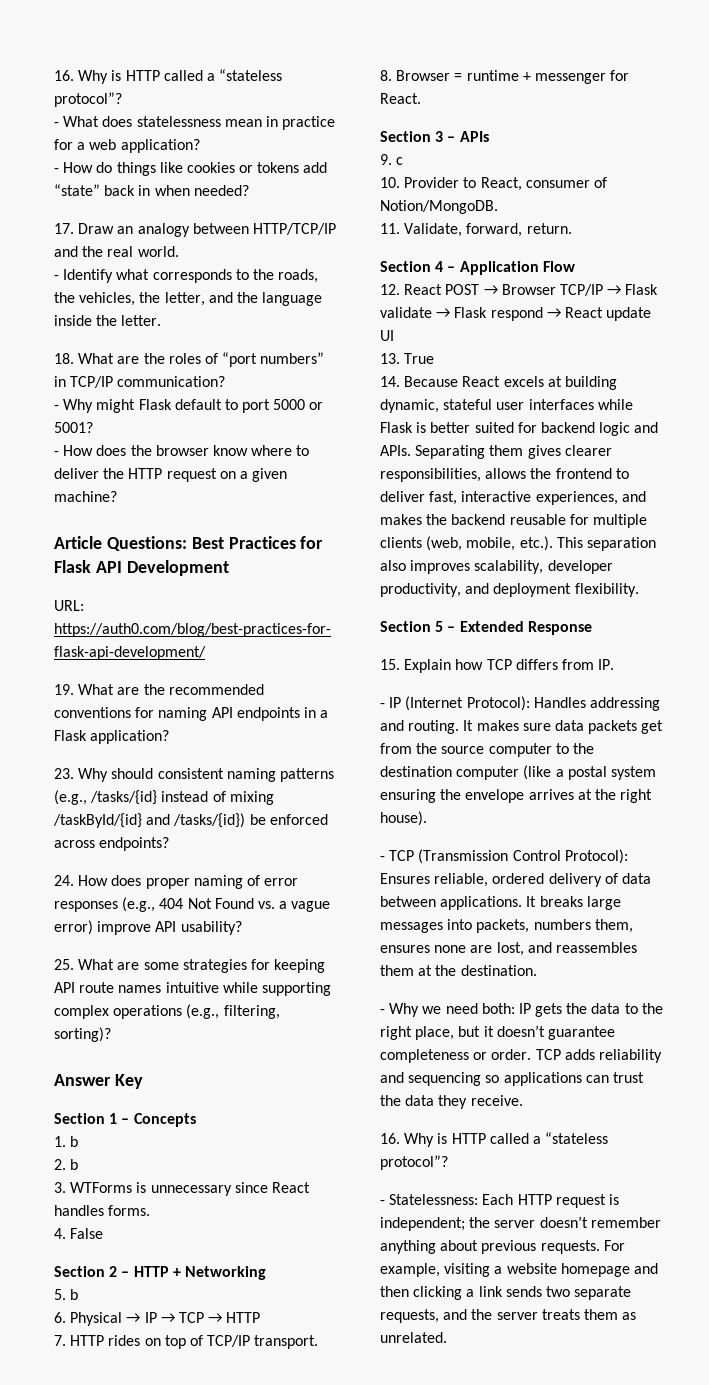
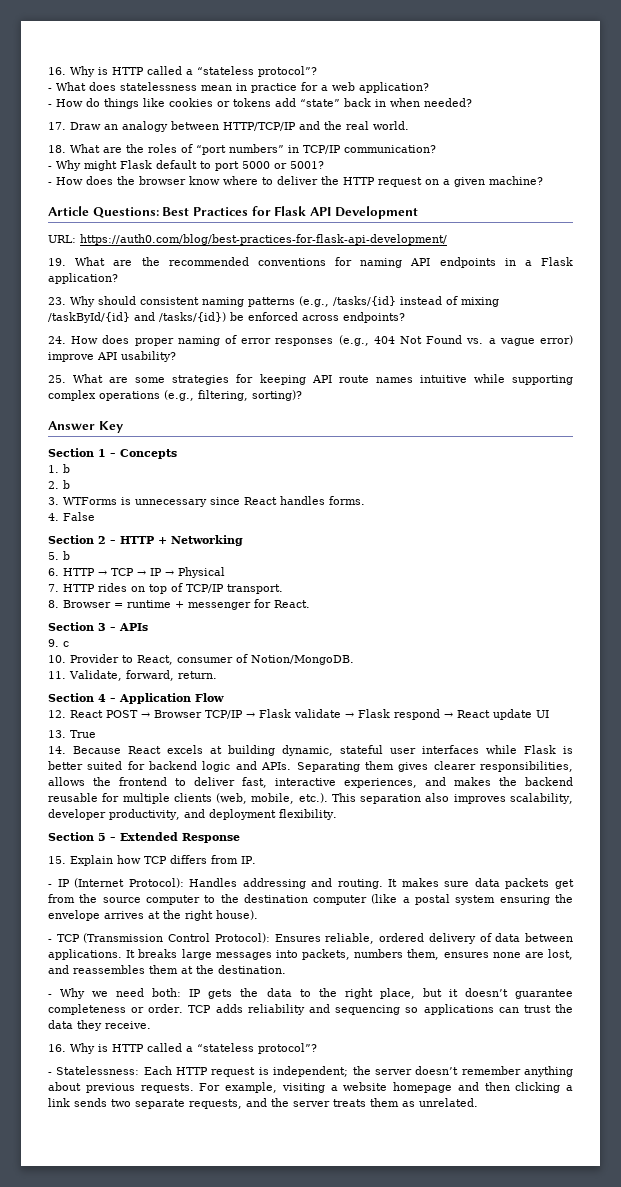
[54,269,319,283] [54,292,323,306] [54,315,162,326] // - Identify what corresponds to the roads, the vehicles, the letter, and the language inside the letter. -> (409, 125) none
[70,1312,261,1326] Physical → IP → TCP → HTTP -> [63,567,225,578] HTTP → TCP → IP → Physical

